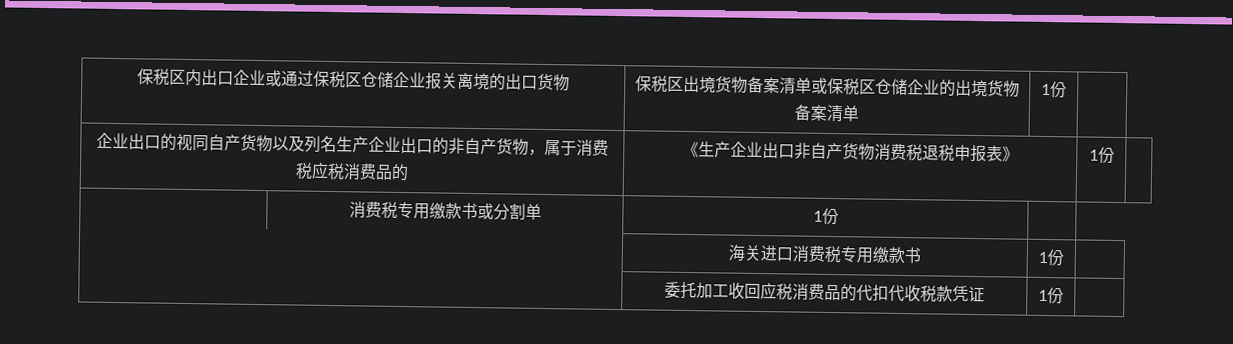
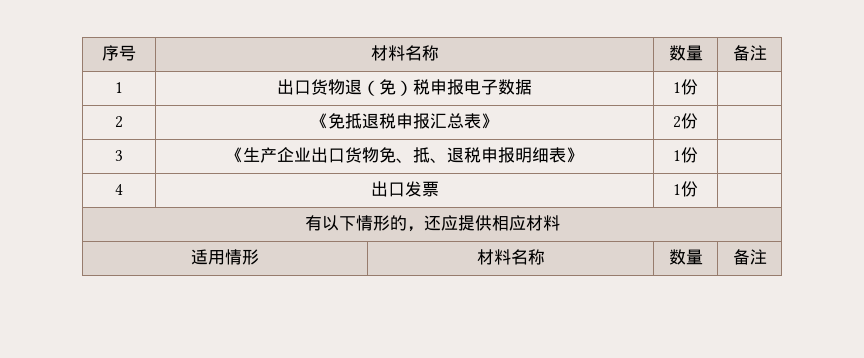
[136,68,570,92] [635,75,1020,98] [794,104,859,123] [1041,81,1067,99] [95,132,609,157] [295,161,409,182] 保税区内出口企业或通过保税区仓储企业报关离境的出口货物 | 保税区出境货物备案清单或保税区仓储企业的出境货物备案清单 | 1份 | // 企业出口的视同自产货物以及列名生产企业出口的非自产货物，属于消费税应税消费品的 -> [102,45,136,61] [370,45,439,61] [668,45,703,61] [732,45,767,61] [115,82,123,93] [277,79,532,96] [673,79,698,95] [115,116,123,128] [311,113,498,129] [673,113,698,129] [115,150,123,161] 序号 | 材料名称 | 数量 | 备注 // 1 | 出口货物退（免）税申报电子数据 | 1份 | // 2 | 《免抵退税申报汇总表》 | 2份 | // 3
[794,142,987,163] 非自产货物消费税退税申报 -> [345,147,549,163] 货物免、抵、退税申报明细
[348,201,542,221] [812,207,839,226] [728,244,921,264] [1038,249,1064,267] [664,281,985,303] [1038,287,1064,305] | 消费税专用缴款书或分割单 | 1份 | // | 海关进口消费税专用缴款书 | 1份 | // | 委托加工收回应税消费品的代扣代收税款凭证 | 1份 | -> [115,184,123,195] [370,181,439,197] [673,181,698,197] [304,215,560,232] [191,249,259,265] [476,249,545,265] [668,249,703,265] [732,249,767,265] 4 | 出口发票 | 1份 | // 有以下情形的，还应提供相应材料 // 适用情形 | 材料名称 | 数量 | 备注

